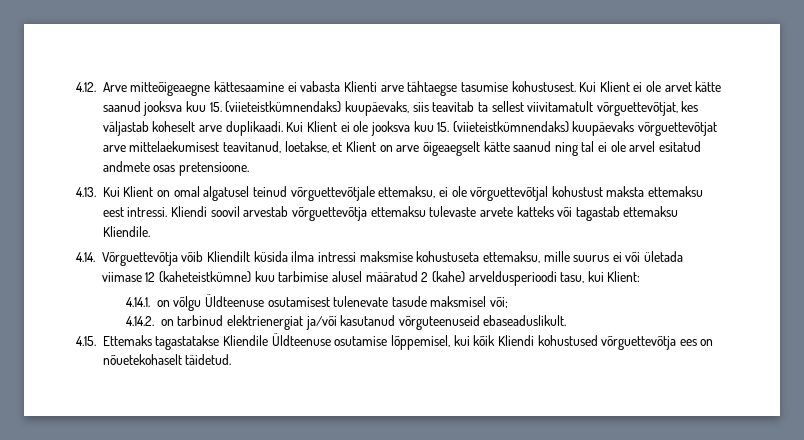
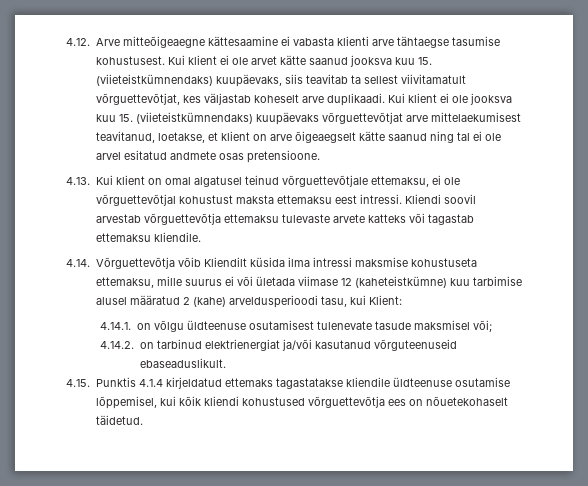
[343,81,377,92] Klienti -> [336,36,369,46] klienti
[599,81,630,92] Klient -> [187,55,217,65] klient
[306,121,337,132] Klient -> [407,93,437,103] klient
[345,141,376,152] Klient -> [220,131,250,141] klient
[123,186,154,197] Klient -> [115,175,145,185] klient
[102,226,150,237] Kliendile. -> [153,232,201,242] kliendile.
[204,294,264,307] Üldteenuse -> [186,320,246,330] üldteenuse
[102,333,331,350] Ettemaks tagastatakse Kliendile Üldteenuse -> [95,377,452,389] Punktis 4.1.4 kirjeldatud ettemaks tagastatakse kliendile üldteenuse
[497,335,534,346] Kliendi -> [203,396,239,406] kliendi

